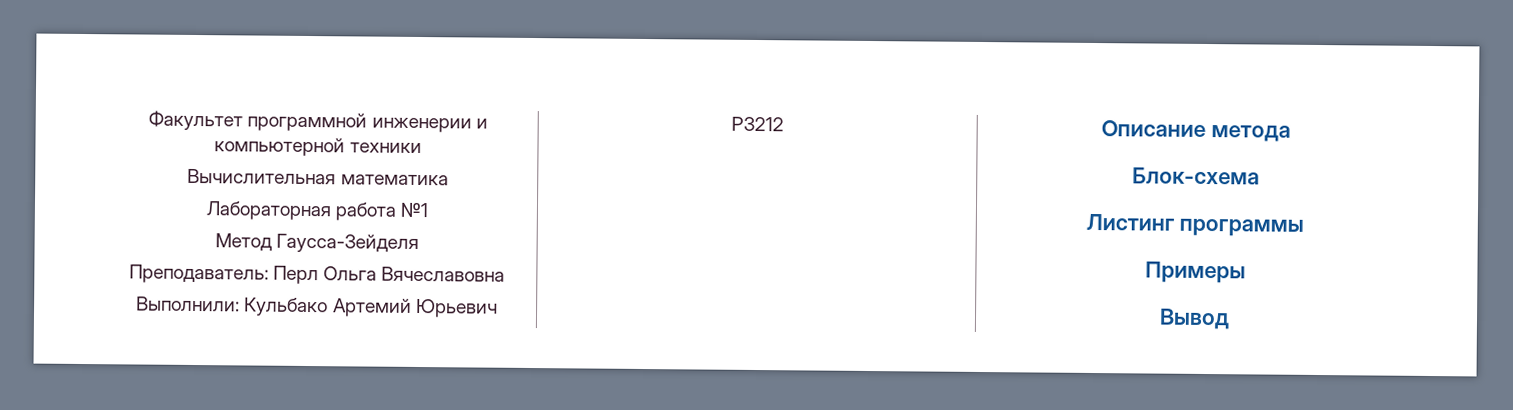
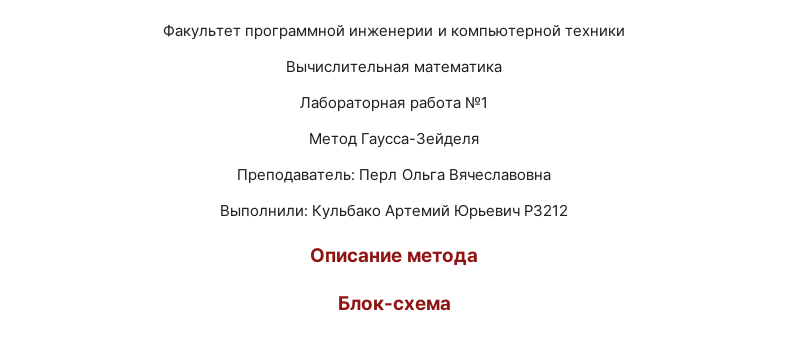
[1085,213,1305,237] [1144,261,1246,284] [1159,308,1230,330] // Листинг программы // Примеры // Вывод -> (451, 303) none

